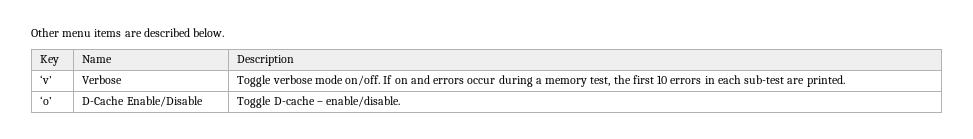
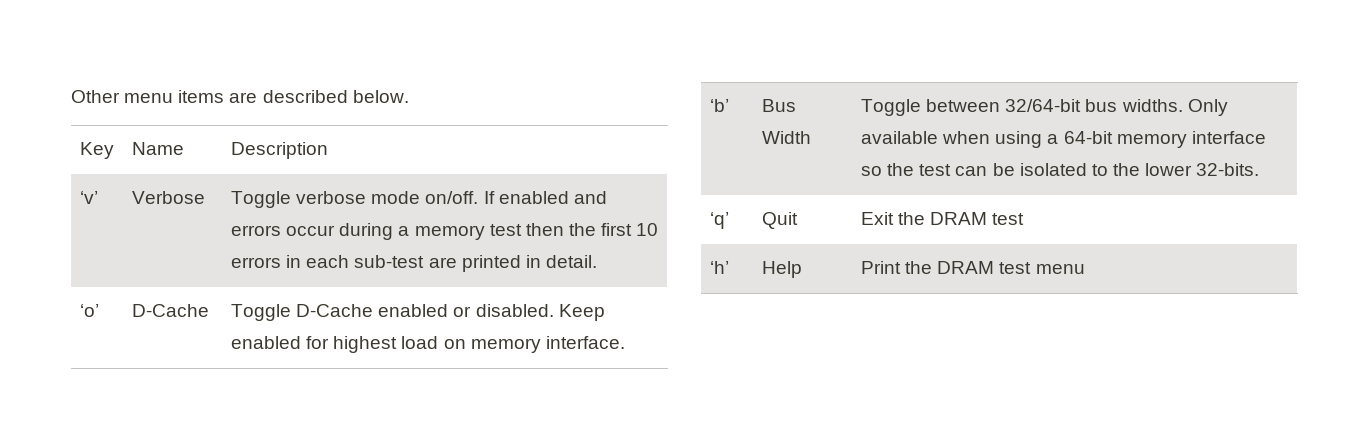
[394,78,408,84] on -> [498,191,569,204] enabled
[590,77,611,86] test, -> [489,223,564,236] test then
[806,75,845,87] printed. -> [461,255,597,272] printed in detail.
[126,96,203,107] [237,96,401,108] Enable/Disable | Toggle D-cache – enable/disable. -> [230,304,605,321] [230,336,625,353] [709,99,729,112] [761,99,796,112] [761,131,811,144] [860,99,1228,116] [860,131,1266,148] [860,163,1260,176] [709,212,729,229] [761,212,798,229] [860,212,1025,225] [709,261,729,274] [761,261,802,278] [860,261,1085,274] | Toggle D-Cache enabled or disabled. Keep enabled for highest load on memory interface. // ‘b’ | Bus Width | Toggle between 32/64-bit bus widths. Only available when using a 64-bit memory interface so the test can be isolated to the lower 32-bits. // ‘q’ | Quit | Exit the DRAM test // ‘h’ | Help | Print the DRAM test menu

